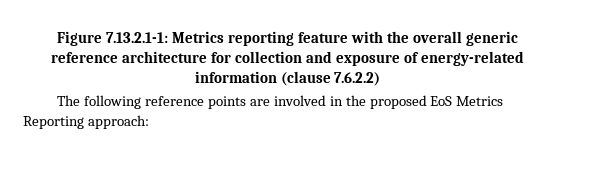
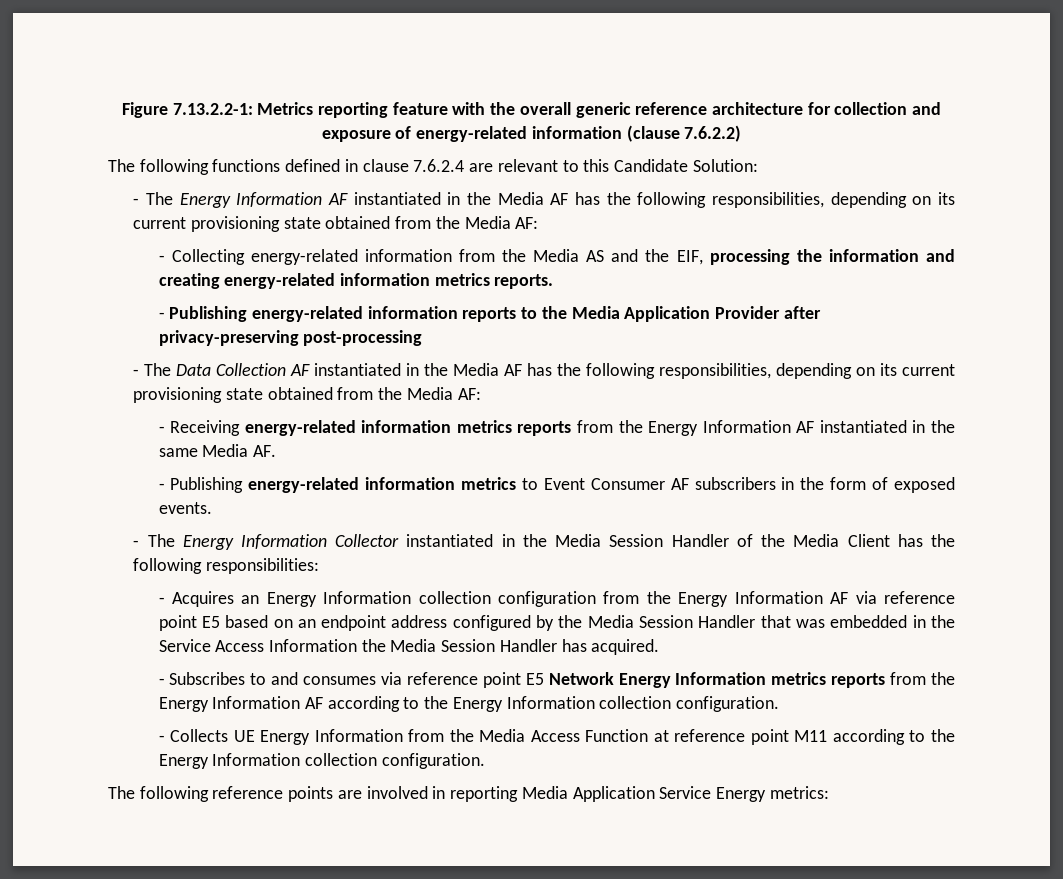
[106,32,169,43] 7.13.2.1-1: -> [172,103,253,115] 7.13.2.2-1:
(381, 79) none -> [108,159,758,175] [133,192,955,208] [133,216,539,232] [158,249,955,265] [158,273,554,289] [158,306,821,322] [158,330,423,346] [133,363,955,379] [133,387,481,403] [158,420,956,436] [158,444,276,457] [158,477,956,493] [158,502,212,514] [133,534,955,550] [133,558,319,574] [158,591,956,607] [158,615,956,631] [158,639,660,655] [158,672,955,688] [158,696,780,712] [158,729,956,745] [158,753,485,769] // The following functions defined in clause 7.6.2.4 are relevant to this Candidate Solution: // - The Energy Information AF instantiated in the Media AF has the following responsibilities, depending on its current provisioning state obtained from the Media AF: // - Collecting energy-related information from the Media AS and the EIF, processing the information and creating energy-related information metrics reports. // - Publishing energy-related information reports to the Media Application Provider after privacy-preserving post-processing // - The Data Collection AF instantiated in the Media AF has the following responsibilities, depending on its current provisioning state obtained from the Media AF: // - Receiving energy-related information metrics reports from the Energy Information AF instantiated in the same Media AF. // - Publishing energy-related information metrics to Event Consumer AF subscribers in the form of exposed events. // - The Energy Information Collector instantiated in the Media Session Handler of the Media Client has the following responsibilities: // - Acquires an Energy Information collection configuration from the Energy Information AF via reference point E5 based on an endpoint address configured by the Media Session Handler that was embedded in the Service Access Information the Media Session Handler has acquired. // - Subscribes to and consumes via reference point E5 Network Energy Information metrics reports from the Energy Information AF according to the Energy Information collection configuration. // - Collects UE Energy Information from the Media Access Function at reference point M11 according to the Energy Information collection configuration.
[345,95,504,109] [23,115,149,129] the proposed EoS Metrics Reporting approach: -> [450,786,829,802] reporting Media Application Service Energy metrics:

